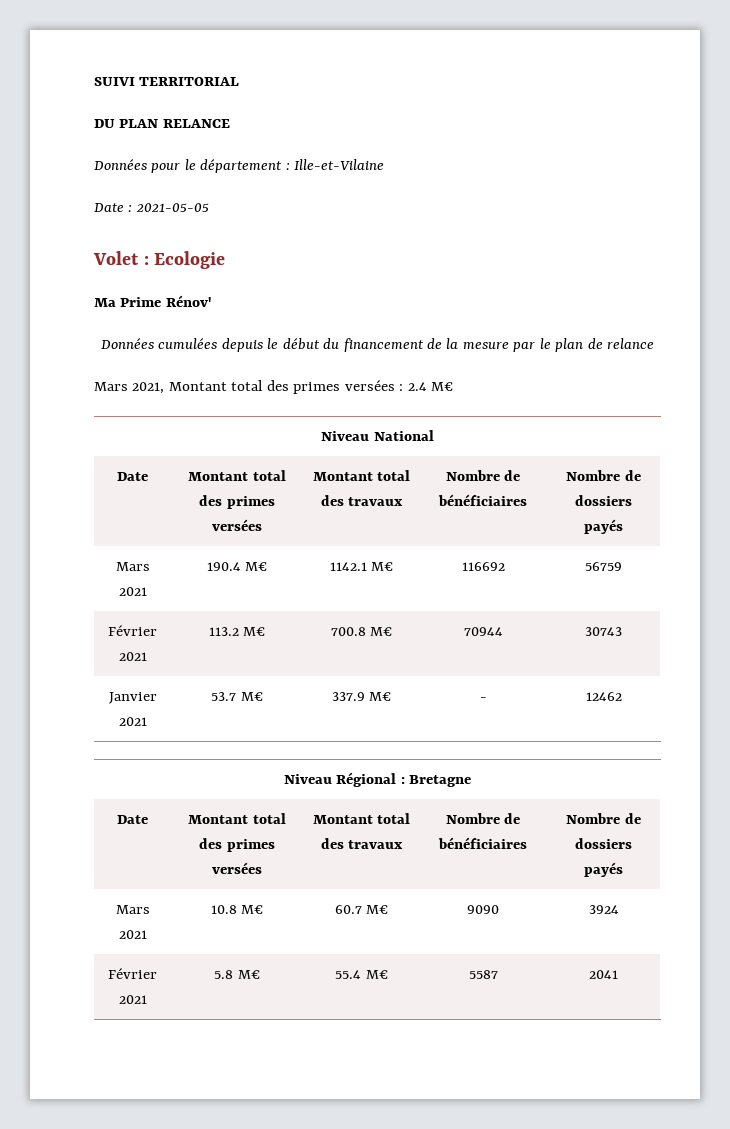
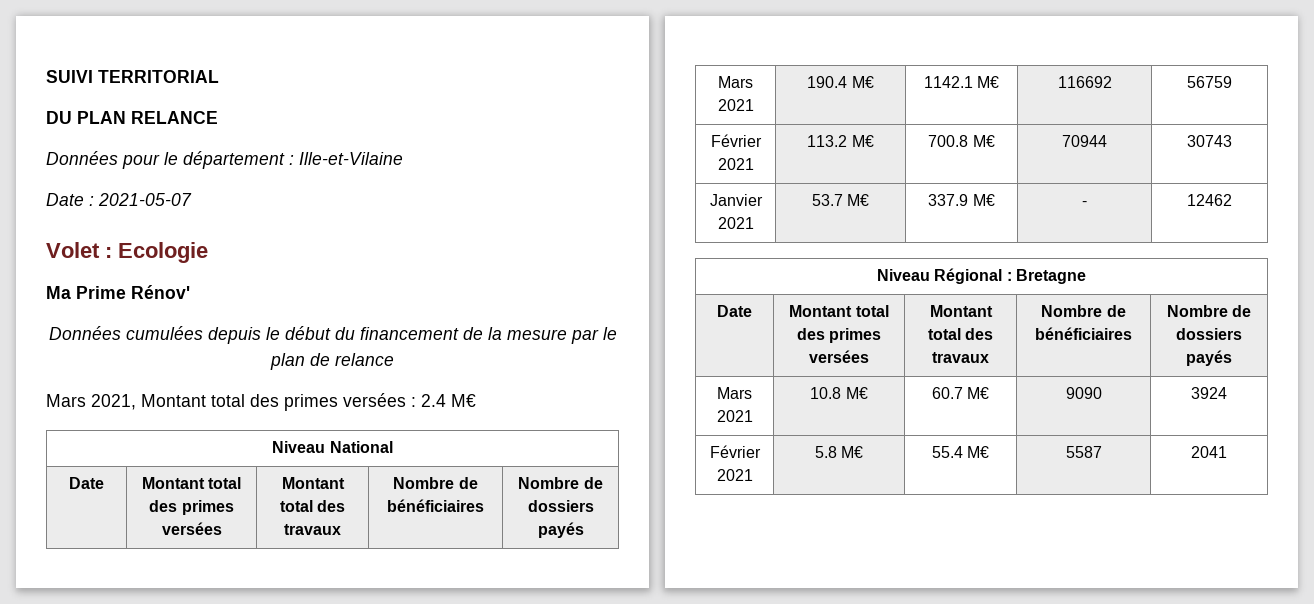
[135,203,209,213] 2021-05-05 -> [98,193,192,206] 2021-05-07

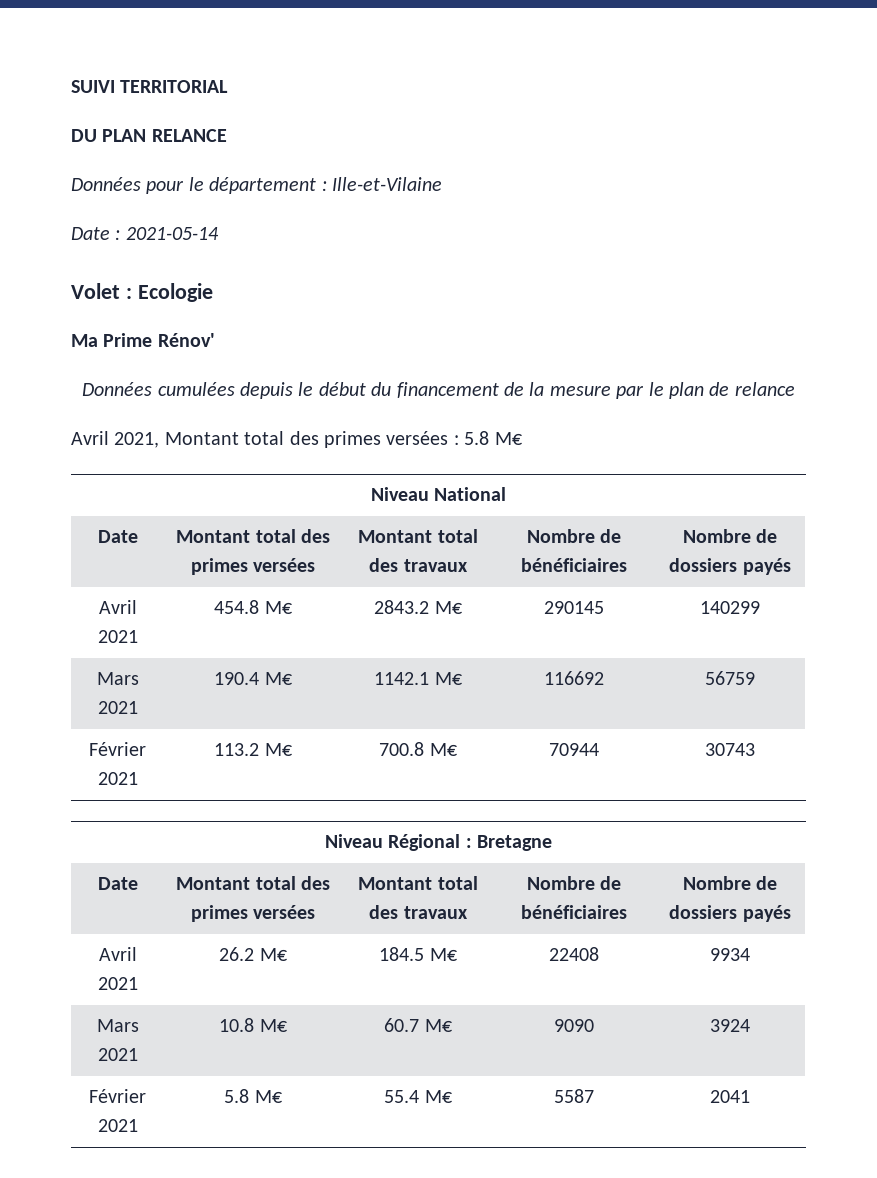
[98,193,192,206] 2021-05-07 -> [125,227,219,240] 2021-05-14
[46,394,86,407] Mars -> [71,431,109,445] Avril
[421,394,446,407] 2.4 -> [464,431,490,445] 5.8
(584, 530) none -> [98,600,137,614] [97,630,138,643] [214,600,292,614] [374,600,462,614] [544,601,604,614] [700,601,760,614] // Avril 2021 | 454.8 M€ | 2843.2 M€ | 290145 | 140299
[709,194,763,206] [717,217,754,229] [811,194,870,206] [928,194,995,206] [1082,201,1087,206] [1187,194,1232,206] // Janvier 2021 | 53.7 M€ | 337.9 M€ | - | 12462 -> (755, 749) none
(1232, 358) none -> [98,947,137,961] [97,977,138,990] [219,947,287,961] [379,947,457,961] [549,947,599,961] [710,948,750,961] // Avril 2021 | 26.2 M€ | 184.5 M€ | 22408 | 9934

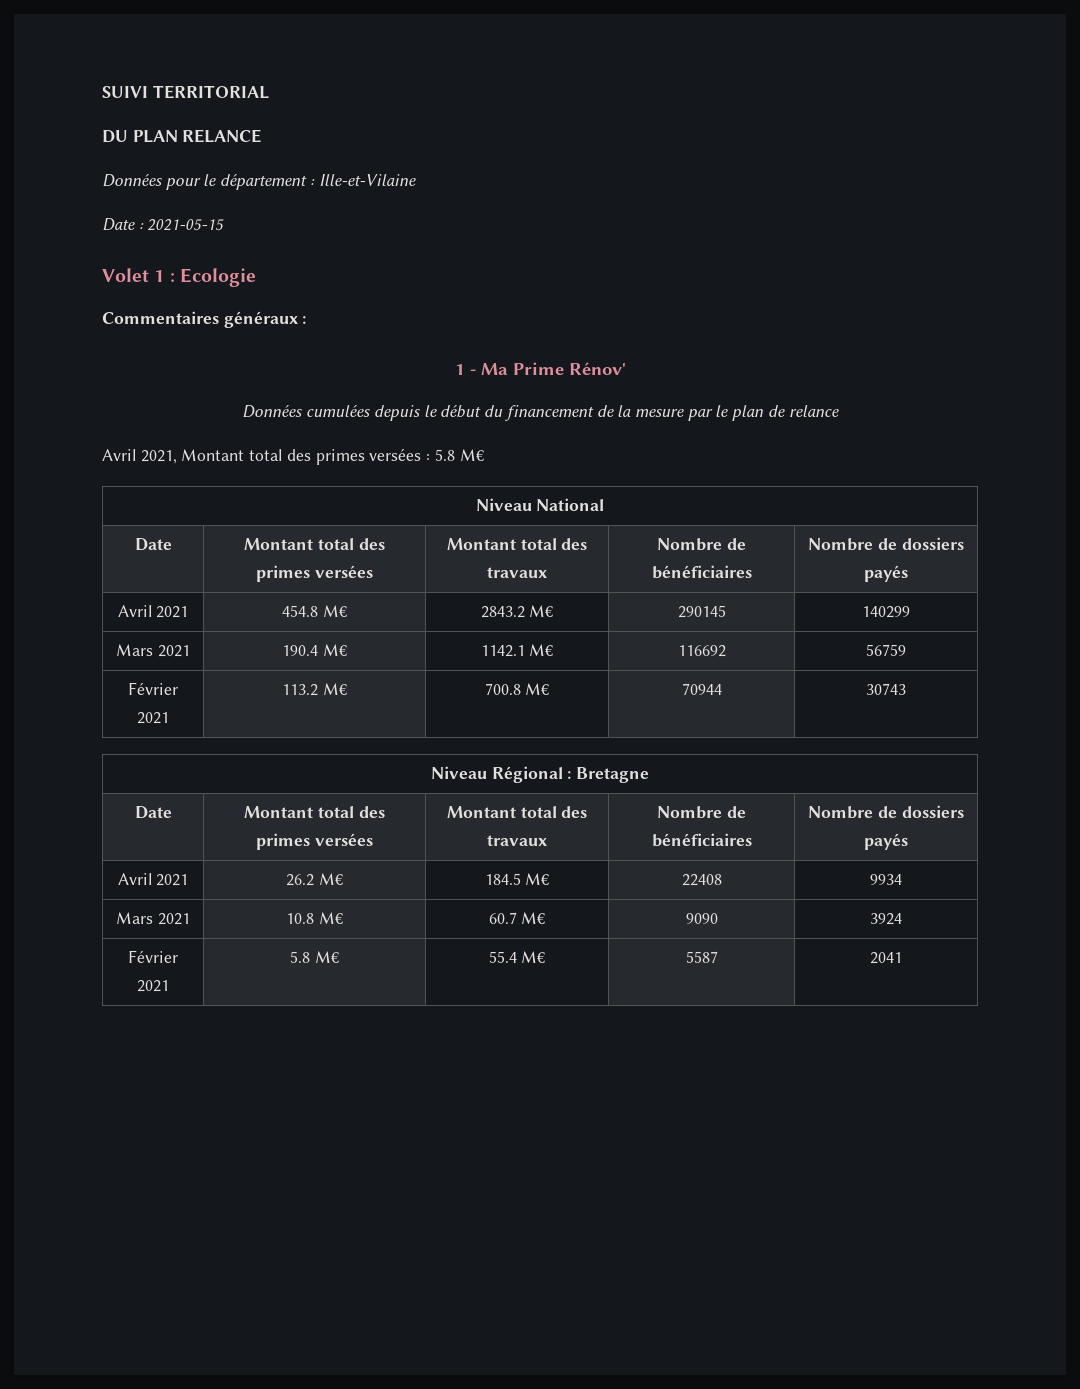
[125,227,219,240] 2021-05-14 -> [147,219,225,231] 2021-05-15
(120, 291) none -> [154,270,165,282] 1
(213, 292) none -> [102,311,307,328] [454,364,476,375] Commentaires généraux : // 1 -

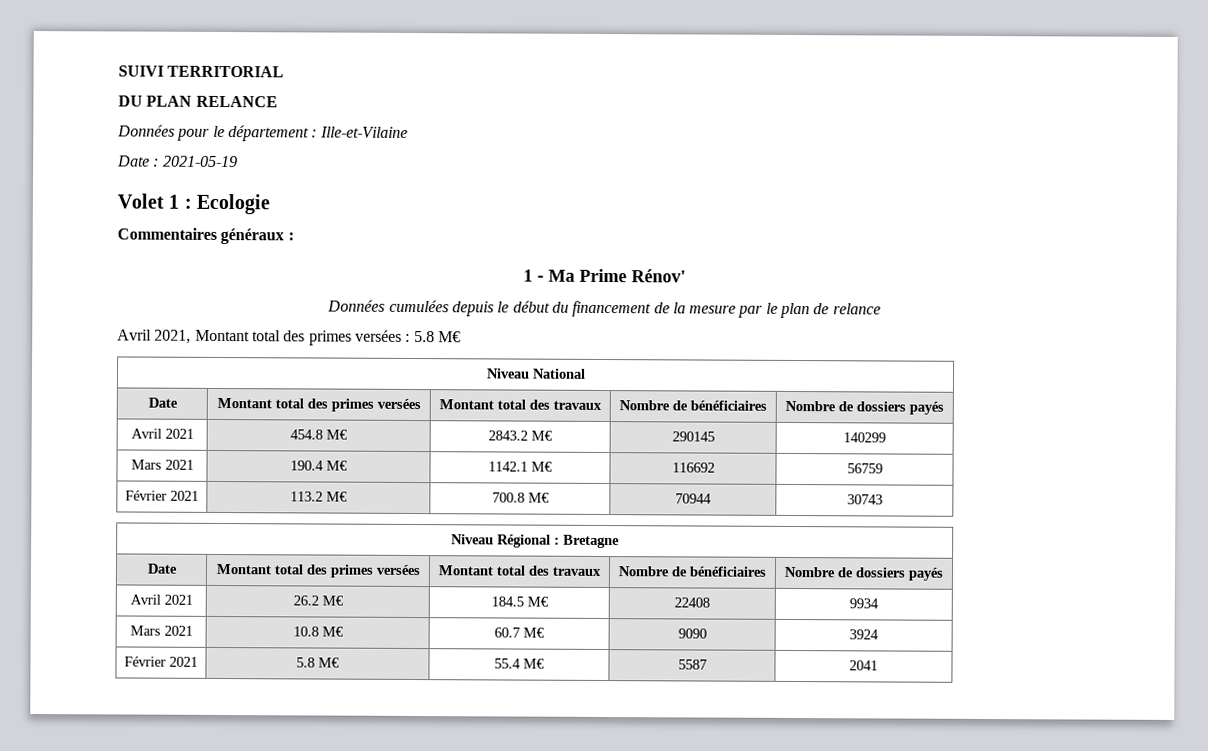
[147,219,225,231] 2021-05-15 -> [162,155,238,168] 2021-05-19

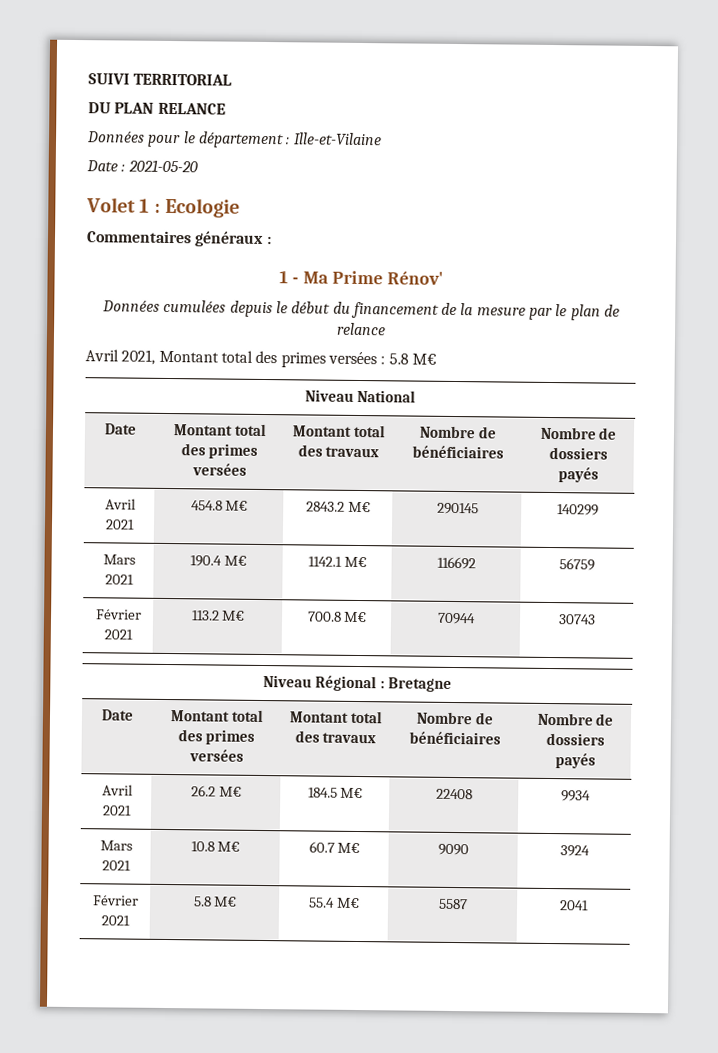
[162,155,238,168] 2021-05-19 -> [127,159,198,173] 2021-05-20

